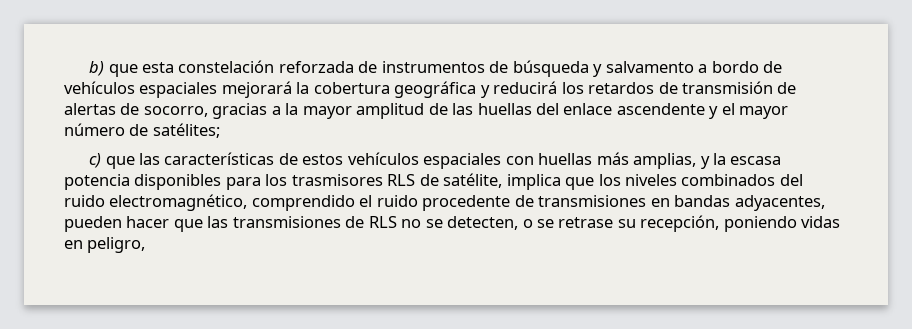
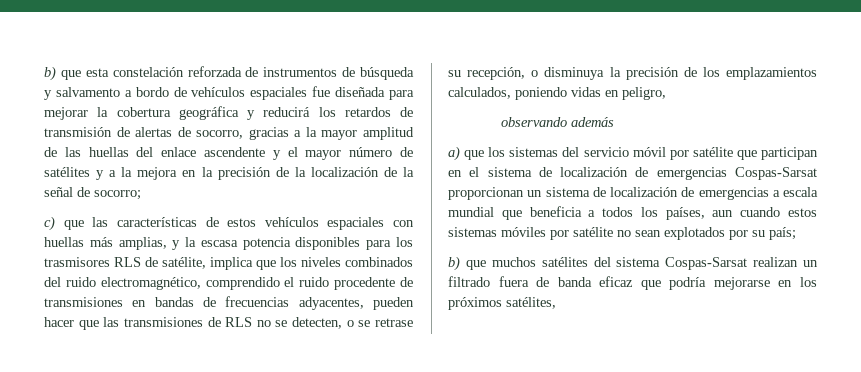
[221,81,292,98] mejorará -> [312,86,415,100] [44,107,88,120] fue diseñada para mejorar
[152,123,220,138] satélites; -> [44,167,414,180] [44,187,141,200] satélites y a la mejora en la precisión de la localización de la señal de socorro;
(731, 201) none -> [203,296,290,307] de frecuencias
[723,216,841,232] [64,237,146,253] poniendo vidas en peligro, -> [531,67,817,80] [448,87,666,100] [500,117,614,127] [448,146,818,161] [448,167,817,180] [448,187,818,200] [448,206,817,220] [448,227,796,240] [448,256,818,271] [448,276,817,290] [448,297,556,310] o disminuya la precisión de los emplazamientos calculados, poniendo vidas en peligro, // observando además // a) que los sistemas del servicio móvil por satélite que participan en el sistema de localización de emergencias Cospas-Sarsat proporcionan un sistema de localización de emergencias a escala mundial que beneficia a todos los países, aun cuando estos sistemas móviles por satélite no sean explotados por su país; // b) que muchos satélites del sistema Cospas-Sarsat realizan un filtrado fuera de banda eficaz que podría mejorarse en los próximos satélites,

